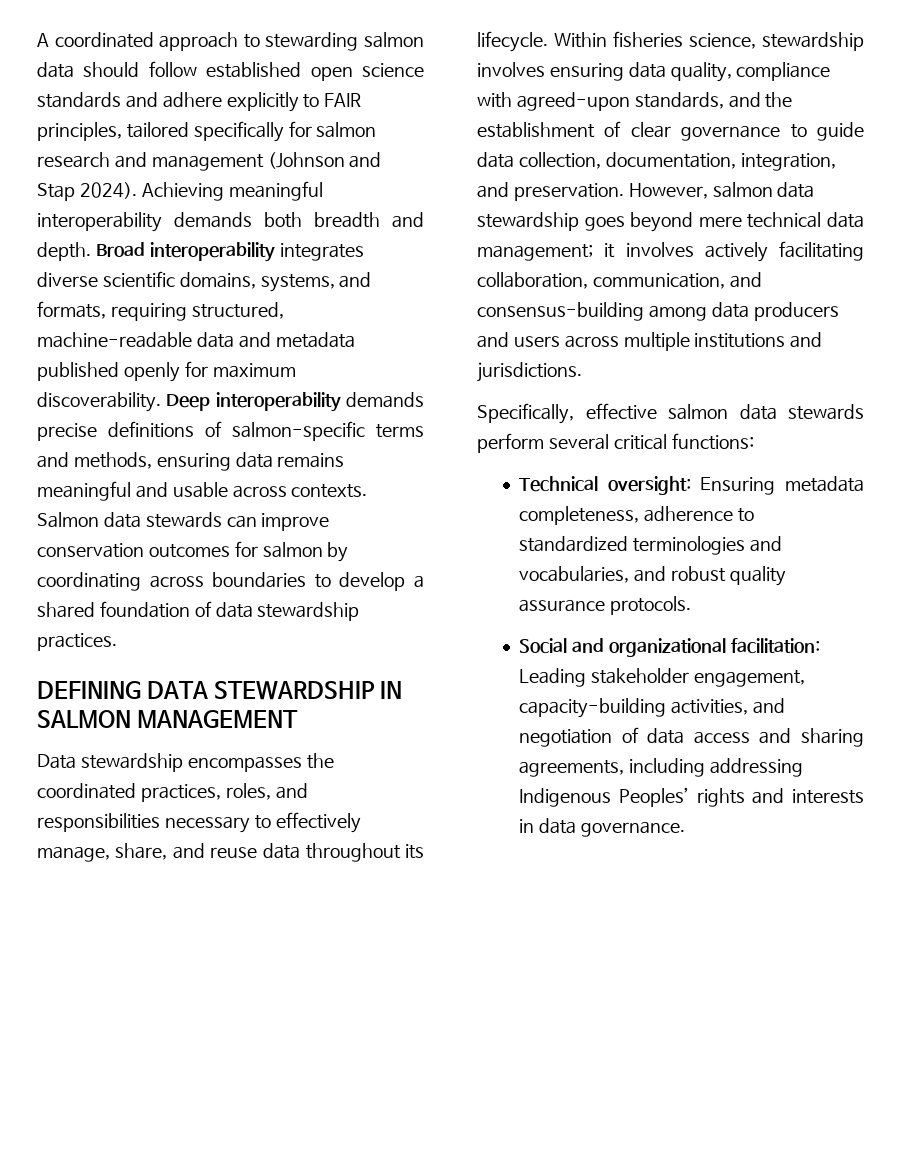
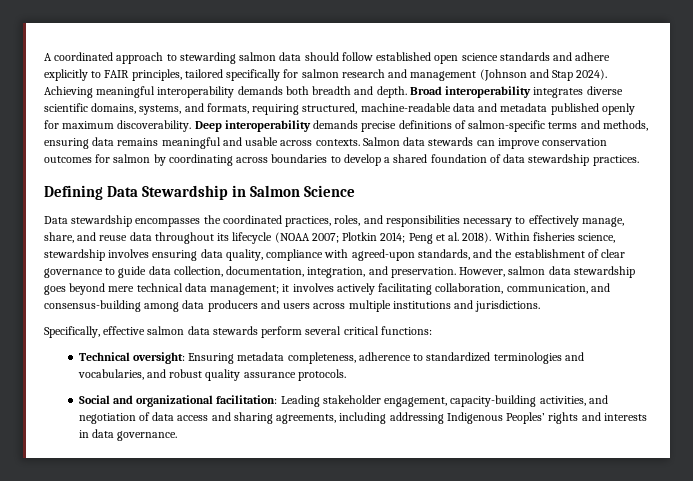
[37,681,403,700] [37,710,299,728] DEFINING DATA STEWARDSHIP IN SALMON MANAGEMENT -> [44,185,356,200] Defining Data Stewardship in Salmon Science
[477,31,548,52] lifecycle. -> [232,232,492,244] lifecycle (NOAA 2007; Plotkin 2014; Peng et al. 2018).

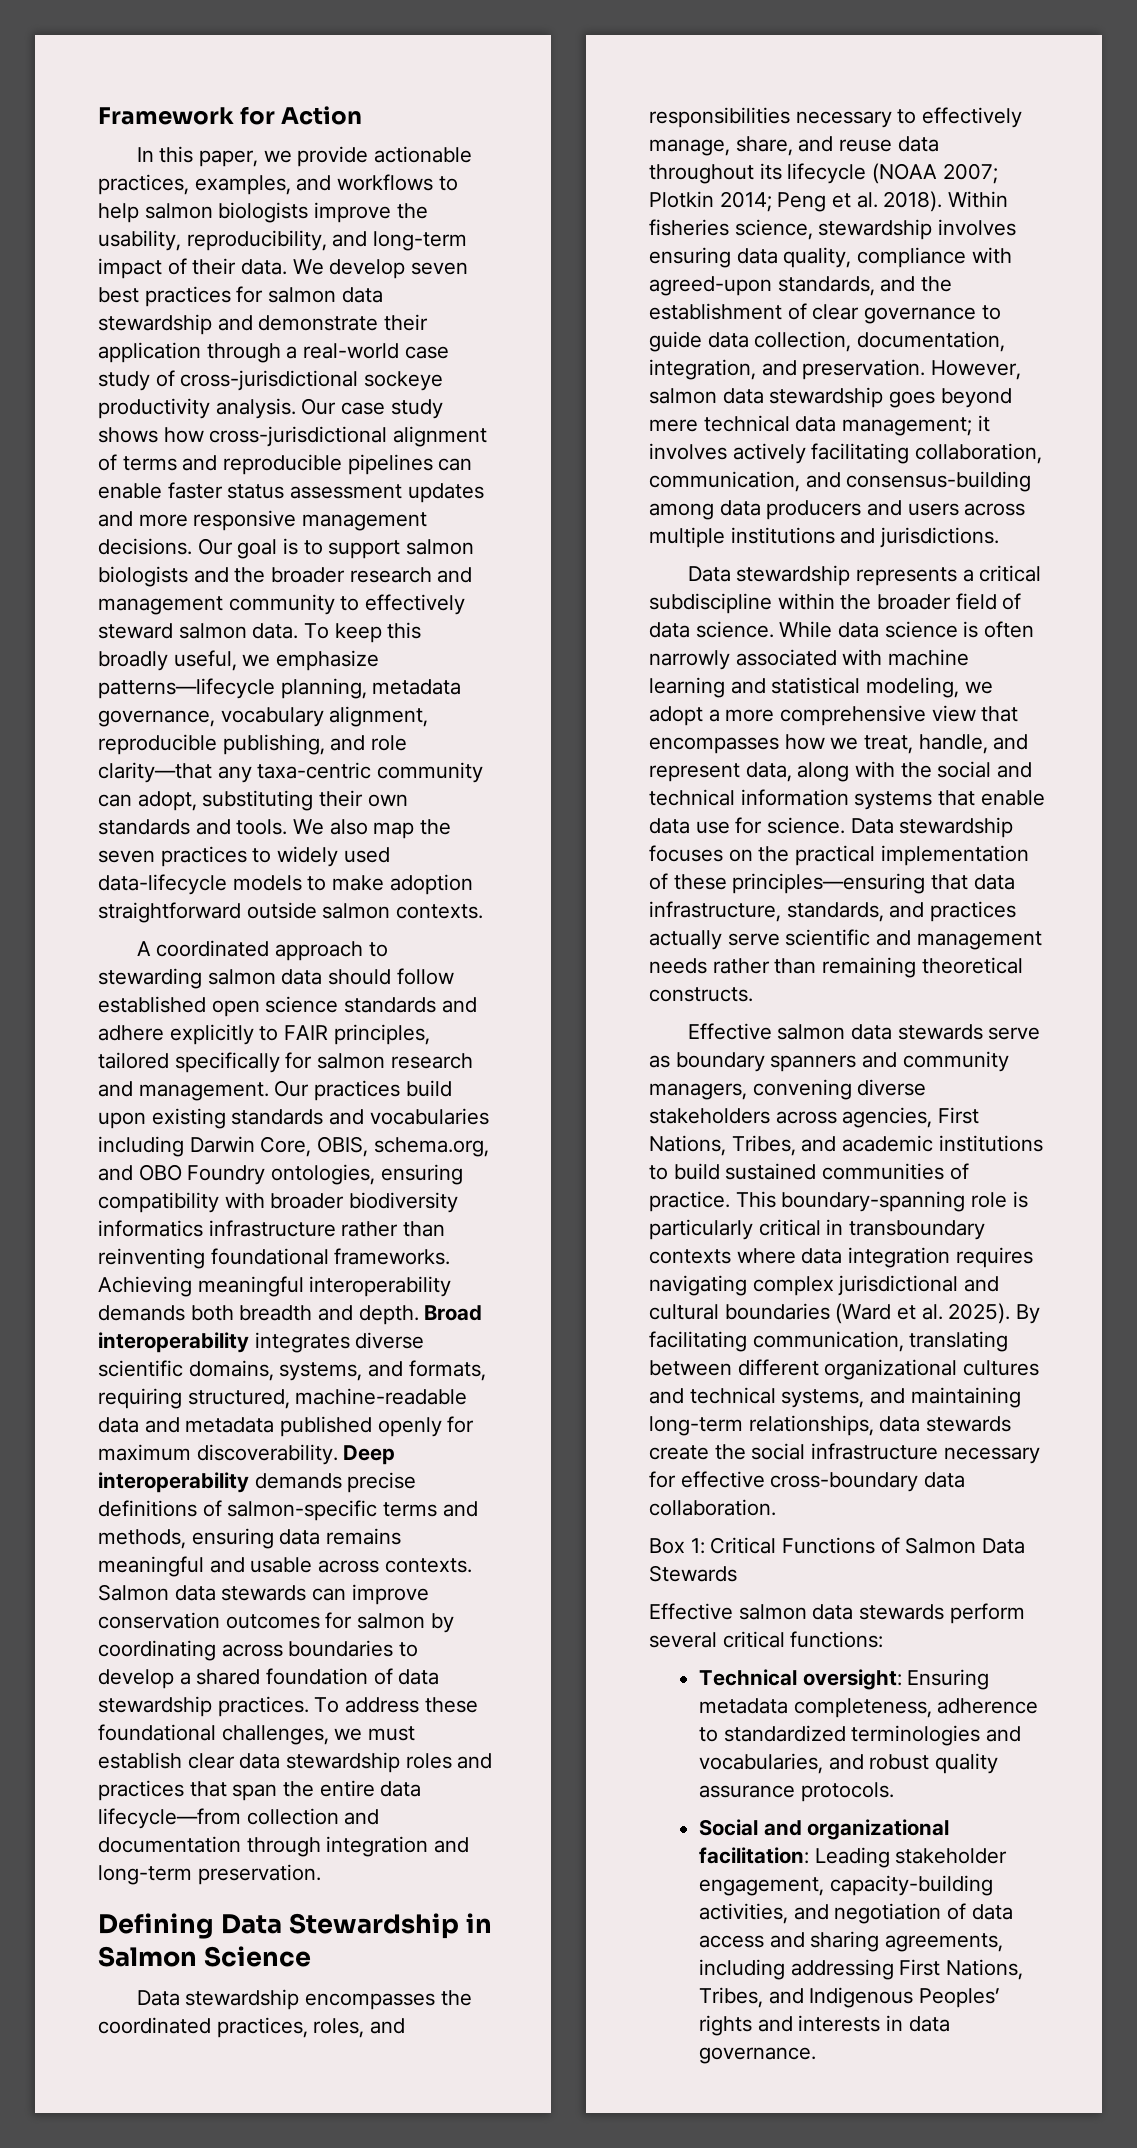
(44, 57) none -> [98,106,363,125] [136,146,472,167] [98,174,458,195] [98,202,428,223] [98,230,468,251] [98,258,469,279] [98,286,383,307] [98,314,429,335] [98,342,449,363] [98,370,444,391] [98,398,443,419] [98,426,488,447] [98,454,473,475] [98,482,484,503] [98,510,428,531] [98,538,475,559] [98,566,473,587] [98,594,466,615] [98,622,422,643] [98,650,380,671] [98,678,462,699] [98,706,429,727] [98,734,408,755] [98,762,484,783] [98,790,408,811] [98,819,452,839] [98,846,390,867] [98,874,473,895] [98,902,484,923] Framework for Action // In this paper, we provide actionable practices, examples, and workflows to help salmon biologists improve the usability, reproducibility, and long-term impact of their data. We develop seven best practices for salmon data stewardship and demonstrate their application through a real-world case study of cross-jurisdictional sockeye productivity analysis. Our case study shows how cross-jurisdictional alignment of terms and reproducible pipelines can enable faster status assessment updates and more responsive management decisions. Our goal is to support salmon biologists and the broader research and management community to effectively steward salmon data. To keep this broadly useful, we emphasize patterns—lifecycle planning, metadata governance, vocabulary alignment, reproducible publishing, and role clarity—that any taxa-centric community can adopt, substituting their own standards and tools. We also map the seven practices to widely used data-lifecycle models to make adoption straightforward outside salmon contexts. //
[410,69,608,81] management (Johnson and Stap 2024). -> [138,1080,452,1101] [98,1108,489,1129] [98,1136,489,1157] [98,1164,463,1185] [98,1192,459,1213] [98,1220,446,1237] [98,1248,451,1269] management. Our practices build upon existing standards and vocabularies including Darwin Core, OBIS, schema.org, and OBO Foundry ontologies, ensuring compatibility with broader biodiversity informatics infrastructure rather than reinventing foundational frameworks.
(639, 160) none -> [314,1697,478,1713] [98,1724,416,1745] [98,1752,493,1773] [98,1780,422,1801] [98,1808,380,1829] [98,1836,470,1857] [98,1864,321,1885] To address these foundational challenges, we must establish clear data stewardship roles and practices that span the entire data lifecycle—from collection and documentation through integration and long-term preservation.
[44,326,146,338] Specifically, effective -> [687,565,1042,586] [649,593,1022,614] [649,621,1035,638] [649,649,970,670] [649,677,993,698] [649,705,1019,726] [649,734,1029,754] [649,761,1033,782] [649,789,1045,810] [649,817,1014,838] [649,845,1029,866] [649,873,1015,894] [649,901,1017,922] [649,929,1042,950] [649,957,1023,978] [649,987,753,1002] [687,1023,1041,1040] [649,1051,1009,1072] [649,1079,927,1100] [649,1107,980,1128] [649,1135,1043,1156] [649,1163,969,1180] [649,1191,1028,1212] [649,1219,986,1240] [649,1247,1033,1268] [649,1275,1000,1296] [649,1303,1041,1324] [649,1331,1009,1352] [649,1359,1040,1380] [649,1387,1021,1408] [649,1415,1012,1436] [649,1443,1040,1464] [649,1471,966,1492] [649,1499,776,1516] [649,1537,1026,1554] [649,1565,737,1582] [649,1603,733,1620] Data stewardship represents a critical subdiscipline within the broader field of data science. While data science is often narrowly associated with machine learning and statistical modeling, we adopt a more comprehensive view that encompasses how we treat, handle, and represent data, along with the social and technical information systems that enable data use for science. Data stewardship focuses on the practical implementation of these principles—ensuring that data infrastructure, standards, and practices actually serve scientific and management needs rather than remaining theoretical constructs. // Effective salmon data stewards serve as boundary spanners and community managers, convening diverse stakeholders across agencies, First Nations, Tribes, and academic institutions to build sustained communities of practice. This boundary-spanning role is particularly critical in transboundary contexts where data integration requires navigating complex jurisdictional and cultural boundaries (Ward et al. 2025). By facilitating communication, translating between different organizational cultures and technical systems, and maintaining long-term relationships, data stewards create the social infrastructure necessary for effective cross-boundary data collaboration. // Box 1: Critical Functions of Salmon Data Stewards // Effective
(444, 418) none -> [899,1959,1024,1980] [699,1987,804,2008] First Nations, Tribes, and

